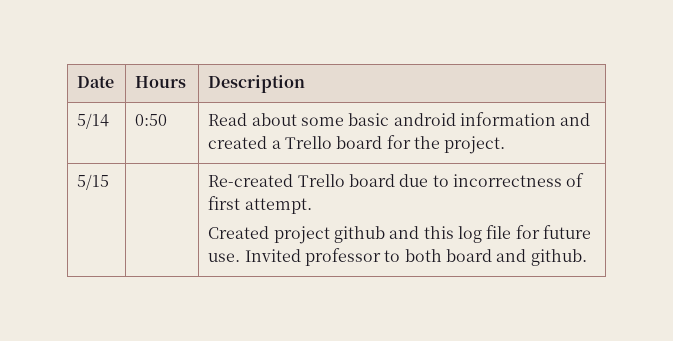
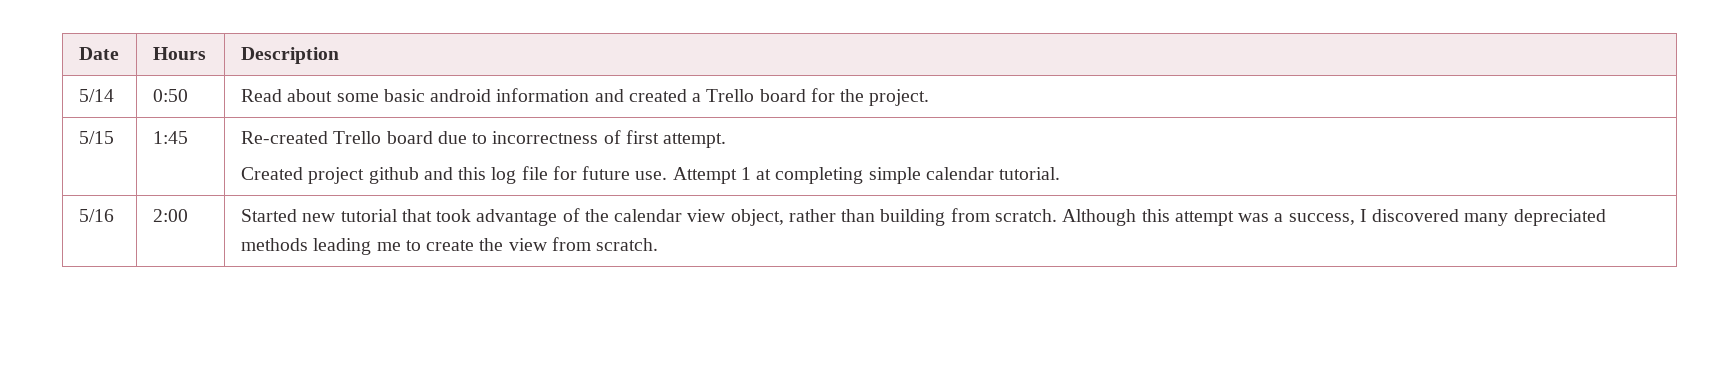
(110, 182) none -> [152,131,188,144] 1:45
[244,248,587,266] Invited professor to both board and github. -> [672,167,1061,184] [78,209,114,222] [152,209,188,222] [240,208,1606,226] [240,237,659,255] Attempt 1 at completing simple calendar tutorial. // 5/16 | 2:00 | Started new tutorial that took advantage of the calendar view object, rather than building from scratch. Although this attempt was a success, I discovered many depreciated methods leading me to create the view from scratch.

